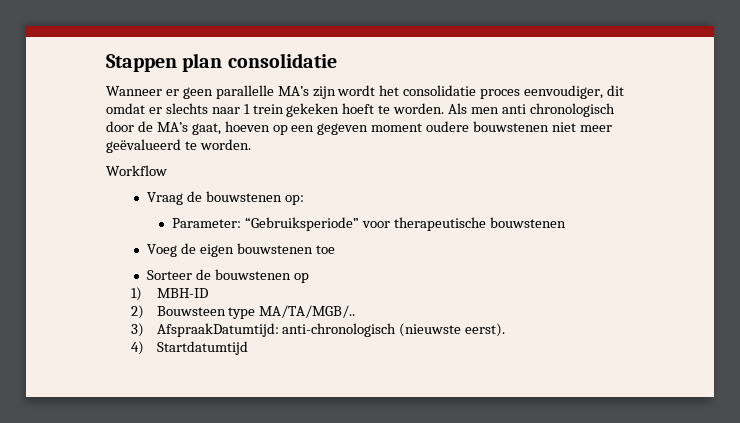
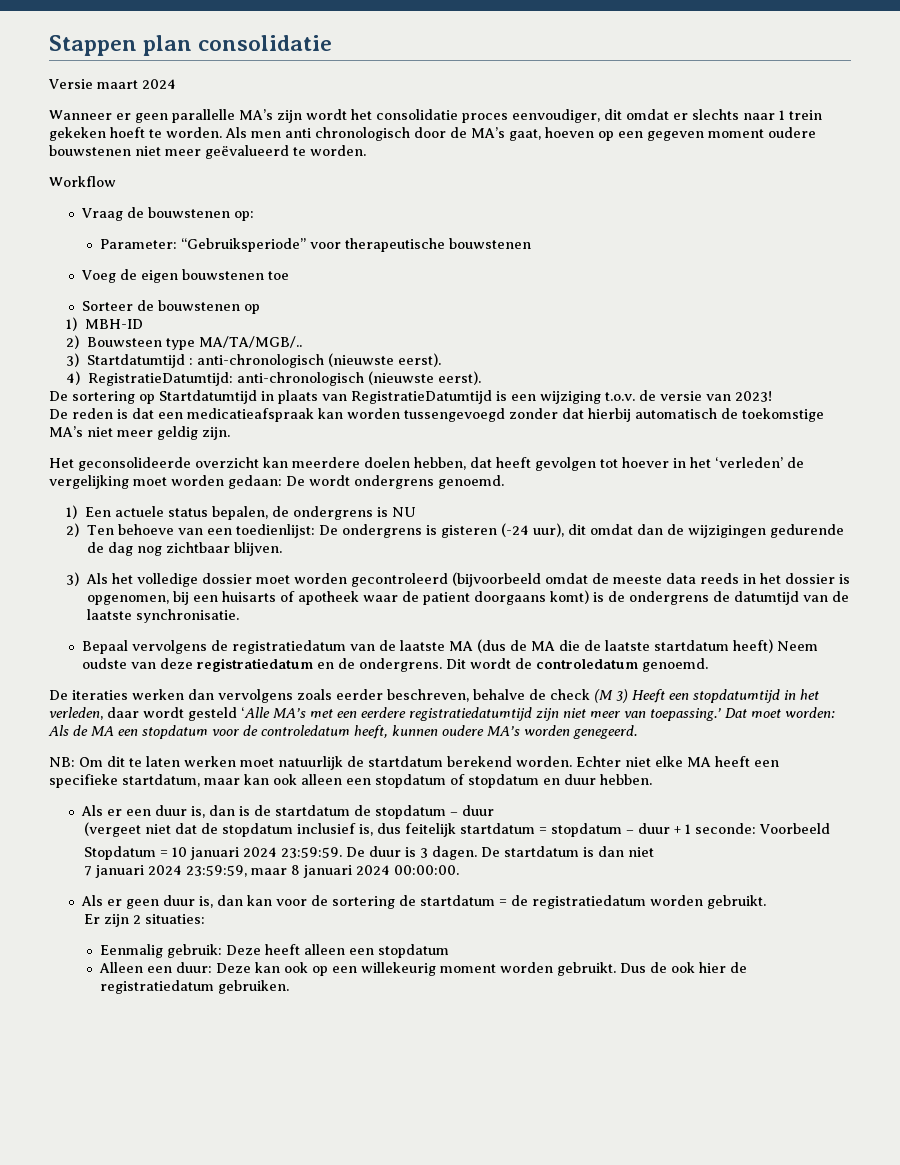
(337, 60) none -> [48,79,176,89] // Versie maart 2024
[156,323,279,337] AfspraakDatumtijd: -> [86,354,193,368] Startdatumtijd :
[156,341,248,355] Startdatumtijd -> [87,371,481,386] [49,390,772,404] [49,408,824,422] [49,426,230,440] [49,457,804,471] [49,475,504,489] [66,505,416,520] [66,523,844,538] [86,542,282,556] [66,572,850,587] [86,590,849,605] [86,609,239,623] [82,639,819,654] [82,658,709,672] [49,689,819,703] [49,707,835,721] [48,725,637,739] [49,756,779,770] [49,774,652,788] [81,805,495,819] [83,822,830,837] [83,846,654,860] [83,865,459,878] [81,895,767,909] [83,914,205,927] [99,944,449,958] [98,962,747,976] [99,980,289,994] RegistratieDatumtijd: anti-chronologisch (nieuwste eerst). // De sortering op Startdatumtijd in plaats van RegistratieDatumtijd is een wijziging t.o.v. de versie van 2023! // De reden is dat een medicatieafspraak kan worden tussengevoegd zonder dat hierbij automatisch de toekomstige MA’s niet meer geldig zijn. // Het geconsolideerde overzicht kan meerdere doelen hebben, dat heeft gevolgen tot hoever in het ‘verleden’ de vergelijking moet worden gedaan: De wordt ondergrens genoemd. // 1) Een actuele status bepalen, de ondergrens is NU // 2) Ten behoeve van een toedienlijst: De ondergrens is gisteren (-24 uur), dit omdat dan de wijzigingen gedurende de dag nog zichtbaar blijven. // 3) Als het volledige dossier moet worden gecontroleerd (bijvoorbeeld omdat de meeste data reeds in het dossier is opgenomen, bij een huisarts of apotheek waar de patient doorgaans komt) is de ondergrens de datumtijd van de laatste synchronisatie. // Bepaal vervolgens de registratiedatum van de laatste MA (dus de MA die de laatste startdatum heeft) Neem oudste van deze registratiedatum en de ondergrens. Dit wordt de controledatum genoemd. // De iteraties werken dan vervolgens zoals eerder beschreven, behalve de check (M 3) Heeft een stopdatumtijd in het verleden, daar wordt gesteld ‘Alle MA’s met een eerdere registratiedatumtijd zijn niet meer van toepassing.’ Dat moet worden: Als de MA een stopdatum voor de controledatum heeft, kunnen oudere MA’s worden genegeerd. // NB: Om dit te laten werken moet natuurlijk de startdatum berekend worden. Echter niet elke MA heeft een specifieke startdatum, maar kan ook alleen een stopdatum of stopdatum en duur hebben. // Als er een duur is, dan is de startdatum de stopdatum – duur // (vergeet niet dat de stopdatum inclusief is, dus feitelijk startdatum = stopdatum – duur + 1 seconde: Voorbeeld // Stopdatum = 10 januari 2024 23:59:59. De duur is 3 dagen. De startdatum is dan niet // 7 januari 2024 23:59:59, maar 8 januari 2024 00:00:00. // Als er geen duur is, dan kan voor de sortering de startdatum = de registratiedatum worden gebruikt. // Er zijn 2 situaties: // Eenmalig gebruik: Deze heeft alleen een stopdatum // Alleen een duur: Deze kan ook op een willekeurig moment worden gebruikt. Dus de ook hier de registratiedatum gebruiken.

